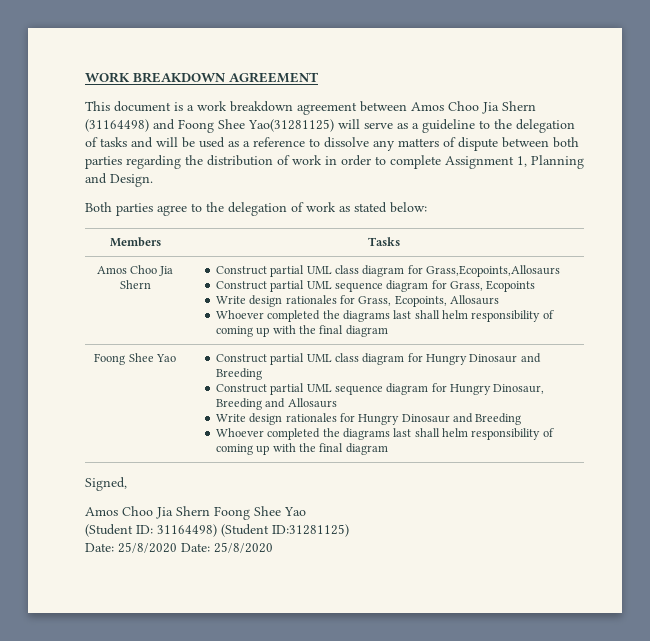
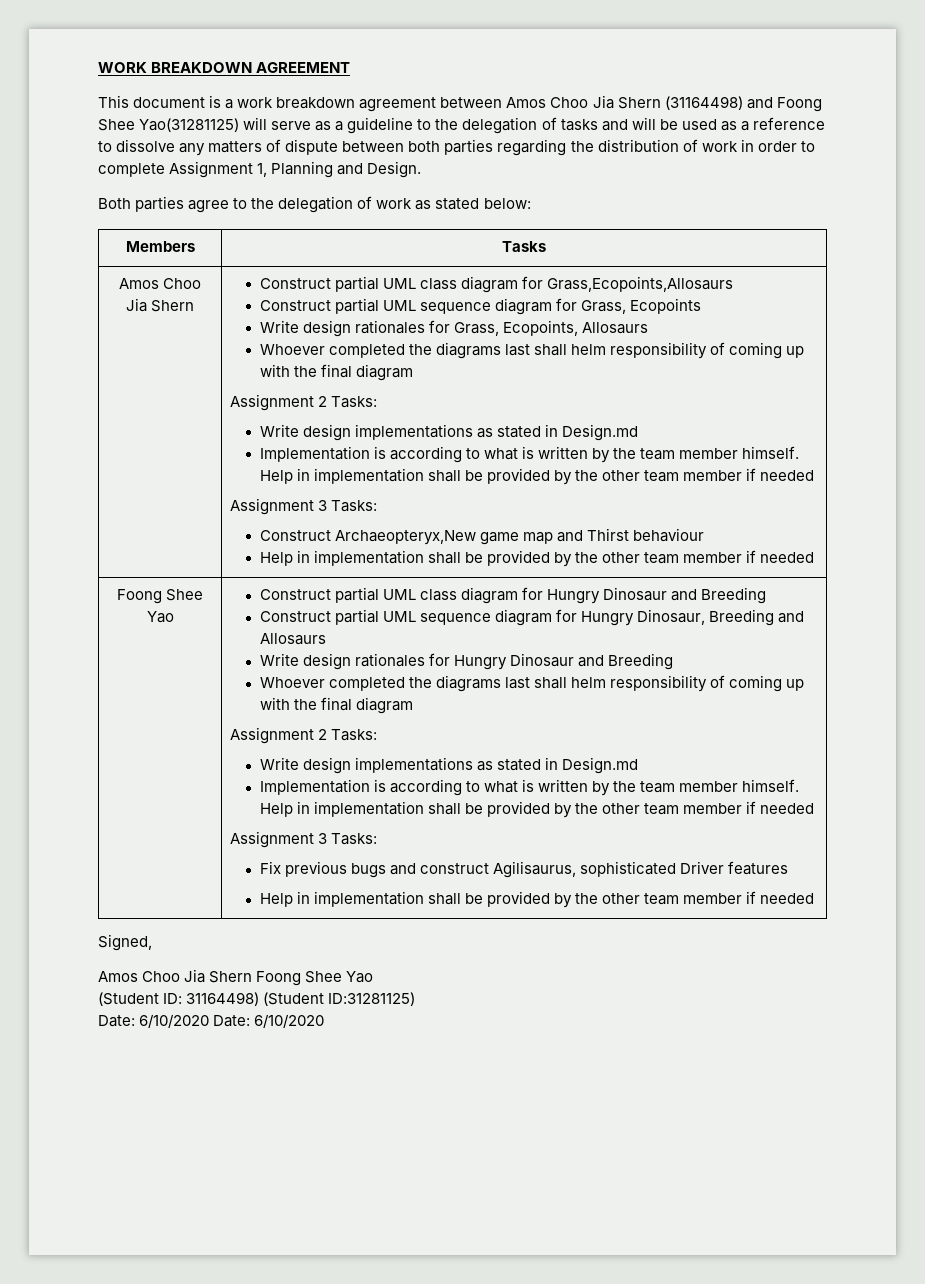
(388, 331) none -> [230,394,378,411] [259,424,639,441] [259,446,800,463] [259,468,815,485] [230,498,378,515] [259,528,705,545] [259,550,815,567] // Assignment 2 Tasks: // Write design implementations as stated in Design.md // Implementation is according to what is written by the team member himself. Help in implementation shall be provided by the other team member if needed // Assignment 3 Tasks: // Construct Archaeopteryx,New game map and Thirst behaviour // Help in implementation shall be provided by the other team member if needed
(388, 449) none -> [230,727,378,744] [259,757,639,774] [259,779,800,796] [259,801,815,818] [230,831,378,848] [259,861,789,878] [259,891,815,908] // Assignment 2 Tasks: // Write design implementations as stated in Design.md // Implementation is according to what is written by the team member himself. Help in implementation shall be provided by the other team member if needed // Assignment 3 Tasks: // Fix previous bugs and construct Agilisaurus, sophisticated Driver features // Help in implementation shall be provided by the other team member if needed
[118,542,273,553] 25/8/2020 Date: 25/8/2020 -> [139,1014,325,1028] 6/10/2020 Date: 6/10/2020

